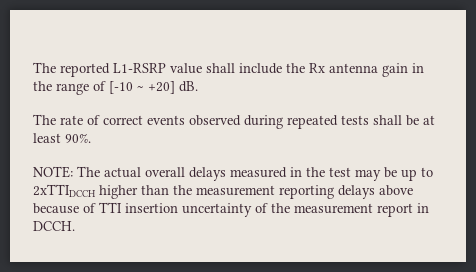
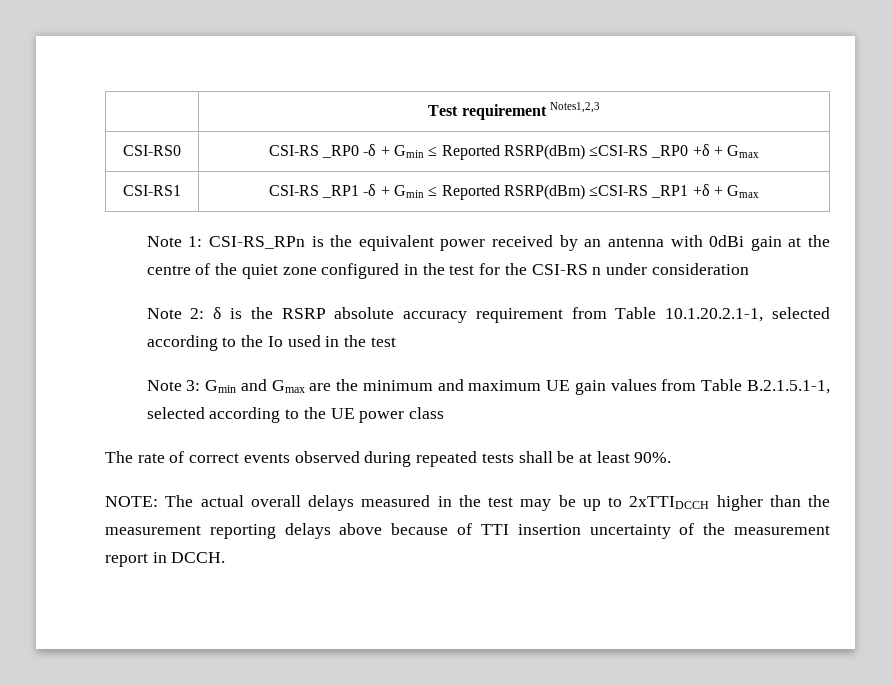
[33,62,424,77] [33,81,198,95] The reported L1-RSRP value shall include the Rx antenna gain in the range of [-10 ~ +20] dB. -> [428,102,600,120] [123,145,181,156] [268,144,760,160] [123,185,181,196] [268,184,760,200] [146,235,831,251] [146,263,749,279] [146,307,831,323] [146,335,396,351] [146,379,830,395] [146,407,444,423] | Test requirement Notes1,2,3 // CSI-RS0 | CSI-RS _RP0 -δ + Gmin ≤ Reported RSRP(dBm) ≤CSI-RS _RP0 +δ + Gmax // CSI-RS1 | CSI-RS _RP1 -δ + Gmin ≤ Reported RSRP(dBm) ≤CSI-RS _RP1 +δ + Gmax // Note 1: CSI-RS_RPn is the equivalent power received by an antenna with 0dBi gain at the centre of the quiet zone configured in the test for the CSI-RS n under consideration // Note 2: δ is the RSRP absolute accuracy requirement from Table 10.1.20.2.1-1, selected according to the Io used in the test // Note 3: Gmin and Gmax are the minimum and maximum UE gain values from Table B.2.1.5.1-1, selected according to the UE power class

